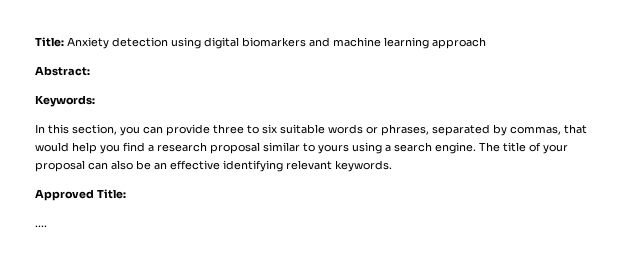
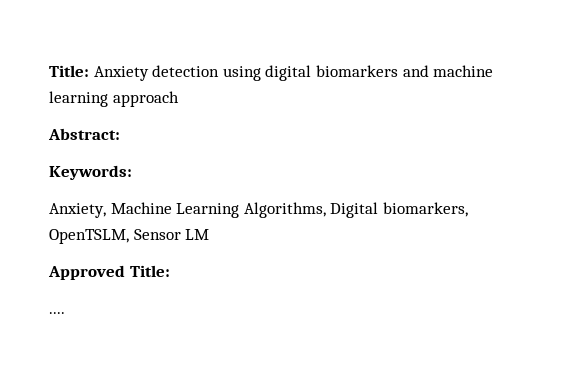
[35,124,587,136] [35,142,568,154] [35,160,392,172] In this section, you can provide three to six suitable words or phrases, separated by commas, that would help you find a research proposal similar to yours using a search engine. The title of your proposal can also be an effective identifying relevant keywords. -> [49,202,468,218] [49,229,210,244] Anxiety, Machine Learning Algorithms, Digital biomarkers, OpenTSLM, Sensor LM

